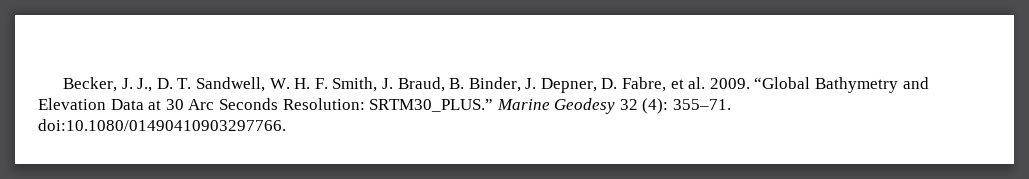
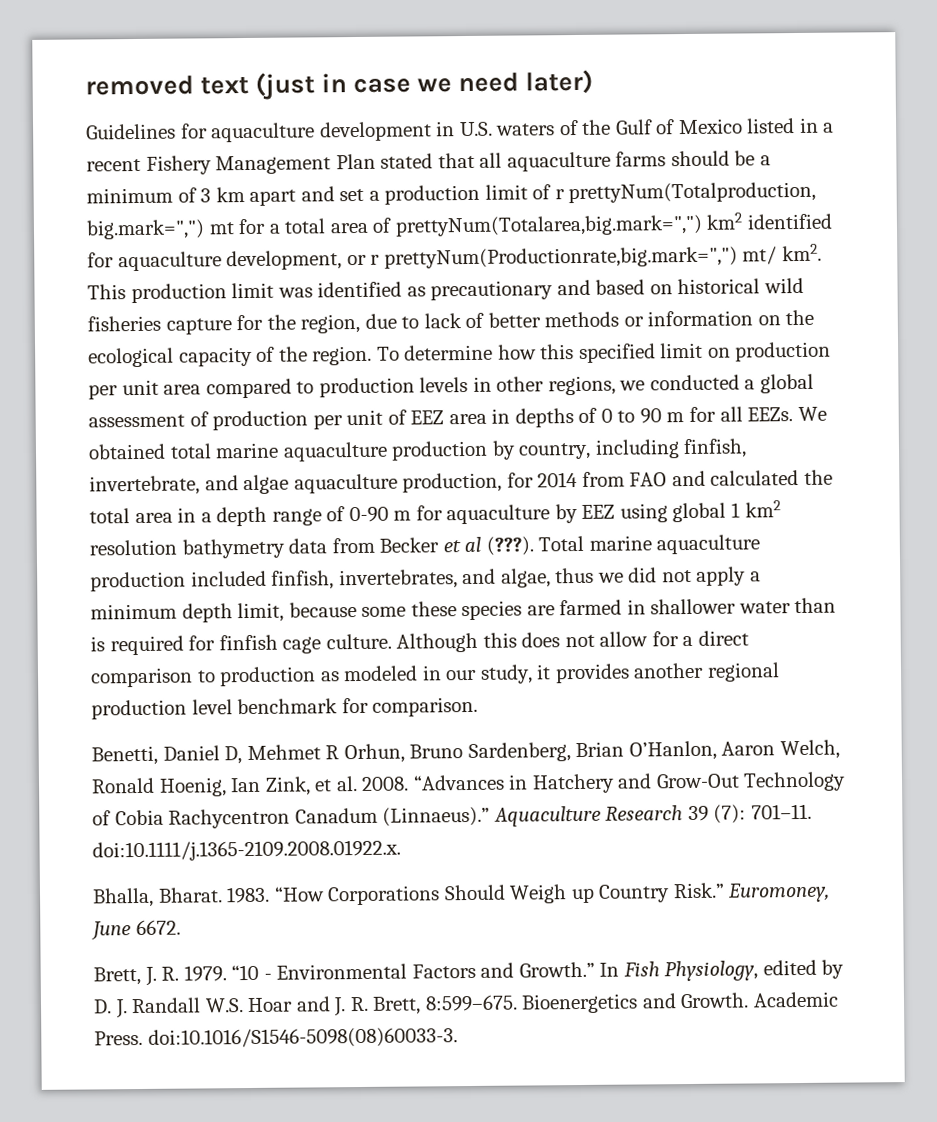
[63,77,929,93] [38,98,732,114] [38,119,286,131] Becker, J. J., D. T. Sandwell, W. H. F. Smith, J. Braud, B. Binder, J. Depner, D. Fabre, et al. 2009. “Global Bathymetry and Elevation Data at 30 Arc Seconds Resolution: SRTM30_PLUS.” Marine Geodesy 32 (4): 355–71. doi:10.1080/01490410903297766. -> [85,69,594,100] [86,117,835,143] [86,150,771,175] [86,181,817,206] [86,212,832,240] [87,243,822,272] [87,277,804,304] [87,309,815,335] [88,341,832,368] [88,373,814,400] [88,406,827,431] [88,438,748,462] [89,469,833,496] [89,500,781,527] [89,534,761,559] [90,566,761,592] [90,597,837,623] [90,630,749,656] [90,662,780,688] [91,696,479,720] [91,739,840,766] [91,771,847,797] [92,803,812,829] [92,839,401,862] [92,882,831,908] [91,919,181,941] [93,959,845,986] [93,991,839,1019] [94,1027,458,1049] removed text (just in case we need later) // Guidelines for aquaculture development in U.S. waters of the Gulf of Mexico listed in a recent Fishery Management Plan stated that all aquaculture farms should be a minimum of 3 km apart and set a production limit of r prettyNum(Totalproduction, big.mark=",") mt for a total area of prettyNum(Totalarea,big.mark=",") km2 identified for aquaculture development, or r prettyNum(Productionrate,big.mark=",") mt/ km2. This production limit was identified as precautionary and based on historical wild fisheries capture for the region, due to lack of better methods or information on the ecological capacity of the region. To determine how this specified limit on production per unit area compared to production levels in other regions, we conducted a global assessment of production per unit of EEZ area in depths of 0 to 90 m for all EEZs. We obtained total marine aquaculture production by country, including finfish, invertebrate, and algae aquaculture production, for 2014 from FAO and calculated the total area in a depth range of 0-90 m for aquaculture by EEZ using global 1 km2 resolution bathymetry data from Becker et al (???). Total marine aquaculture production included finfish, invertebrates, and algae, thus we did not apply a minimum depth limit, because some these species are farmed in shallower water than is required for finfish cage culture. Although this does not allow for a direct comparison to production as modeled in our study, it provides another regional production level benchmark for comparison. // Benetti, Daniel D, Mehmet R Orhun, Bruno Sardenberg, Brian O’Hanlon, Aaron Welch, Ronald Hoenig, Ian Zink, et al. 2008. “Advances in Hatchery and Grow-Out Technology of Cobia Rachycentron Canadum (Linnaeus).” Aquaculture Research 39 (7): 701–11. doi:10.1111/j.1365-2109.2008.01922.x. // Bhalla, Bharat. 1983. “How Corporations Should Weigh up Country Risk.” Euromoney, June 6672. // Brett, J. R. 1979. “10 - Environmental Factors and Growth.” In Fish Physiology, edited by D. J. Randall W.S. Hoar and J. R. Brett, 8:599–675. Bioenergetics and Growth. Academic Press. doi:10.1016/S1546-5098(08)60033-3.

